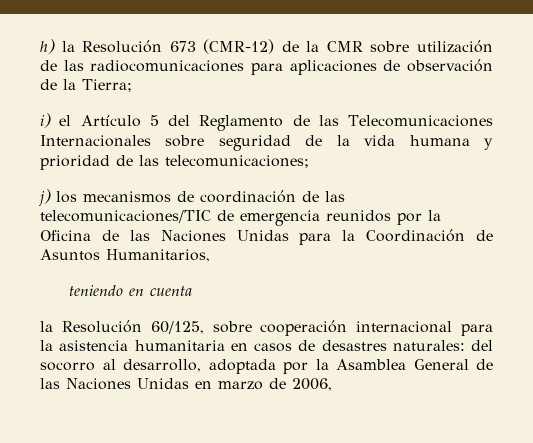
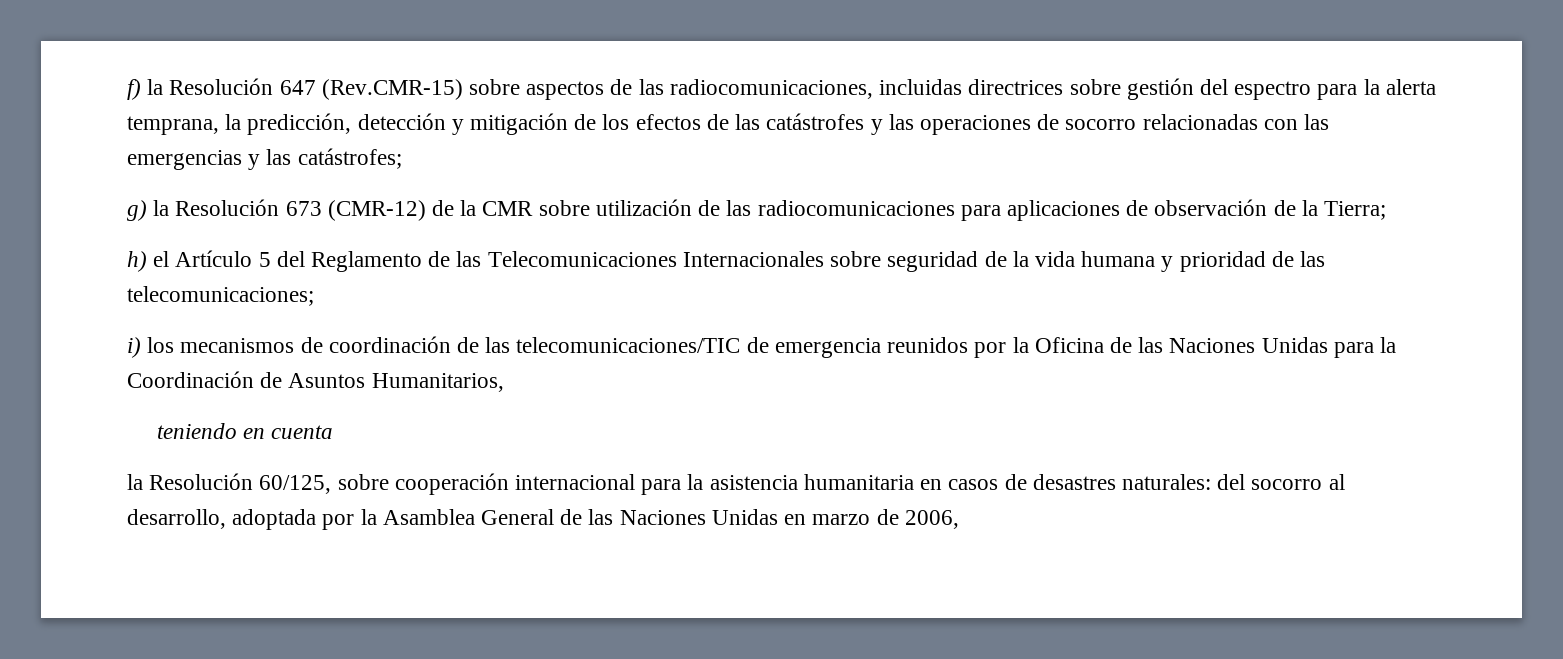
[40,39,55,54] h) -> [127,78,1436,100] [127,113,1329,135] [127,148,402,170] [127,200,147,221] f) la Resolución 647 (Rev.CMR-15) sobre aspectos de las radiocomunicaciones, incluidas directrices sobre gestión del espectro para la alerta temprana, la predicción, detección y mitigación de los efectos de las catástrofes y las operaciones de socorro relacionadas con las emergencias y las catástrofes; // g)
[40,113,51,128] i) -> [127,251,147,272] h)
[38,189,51,206] j) -> [127,337,141,358] i)

